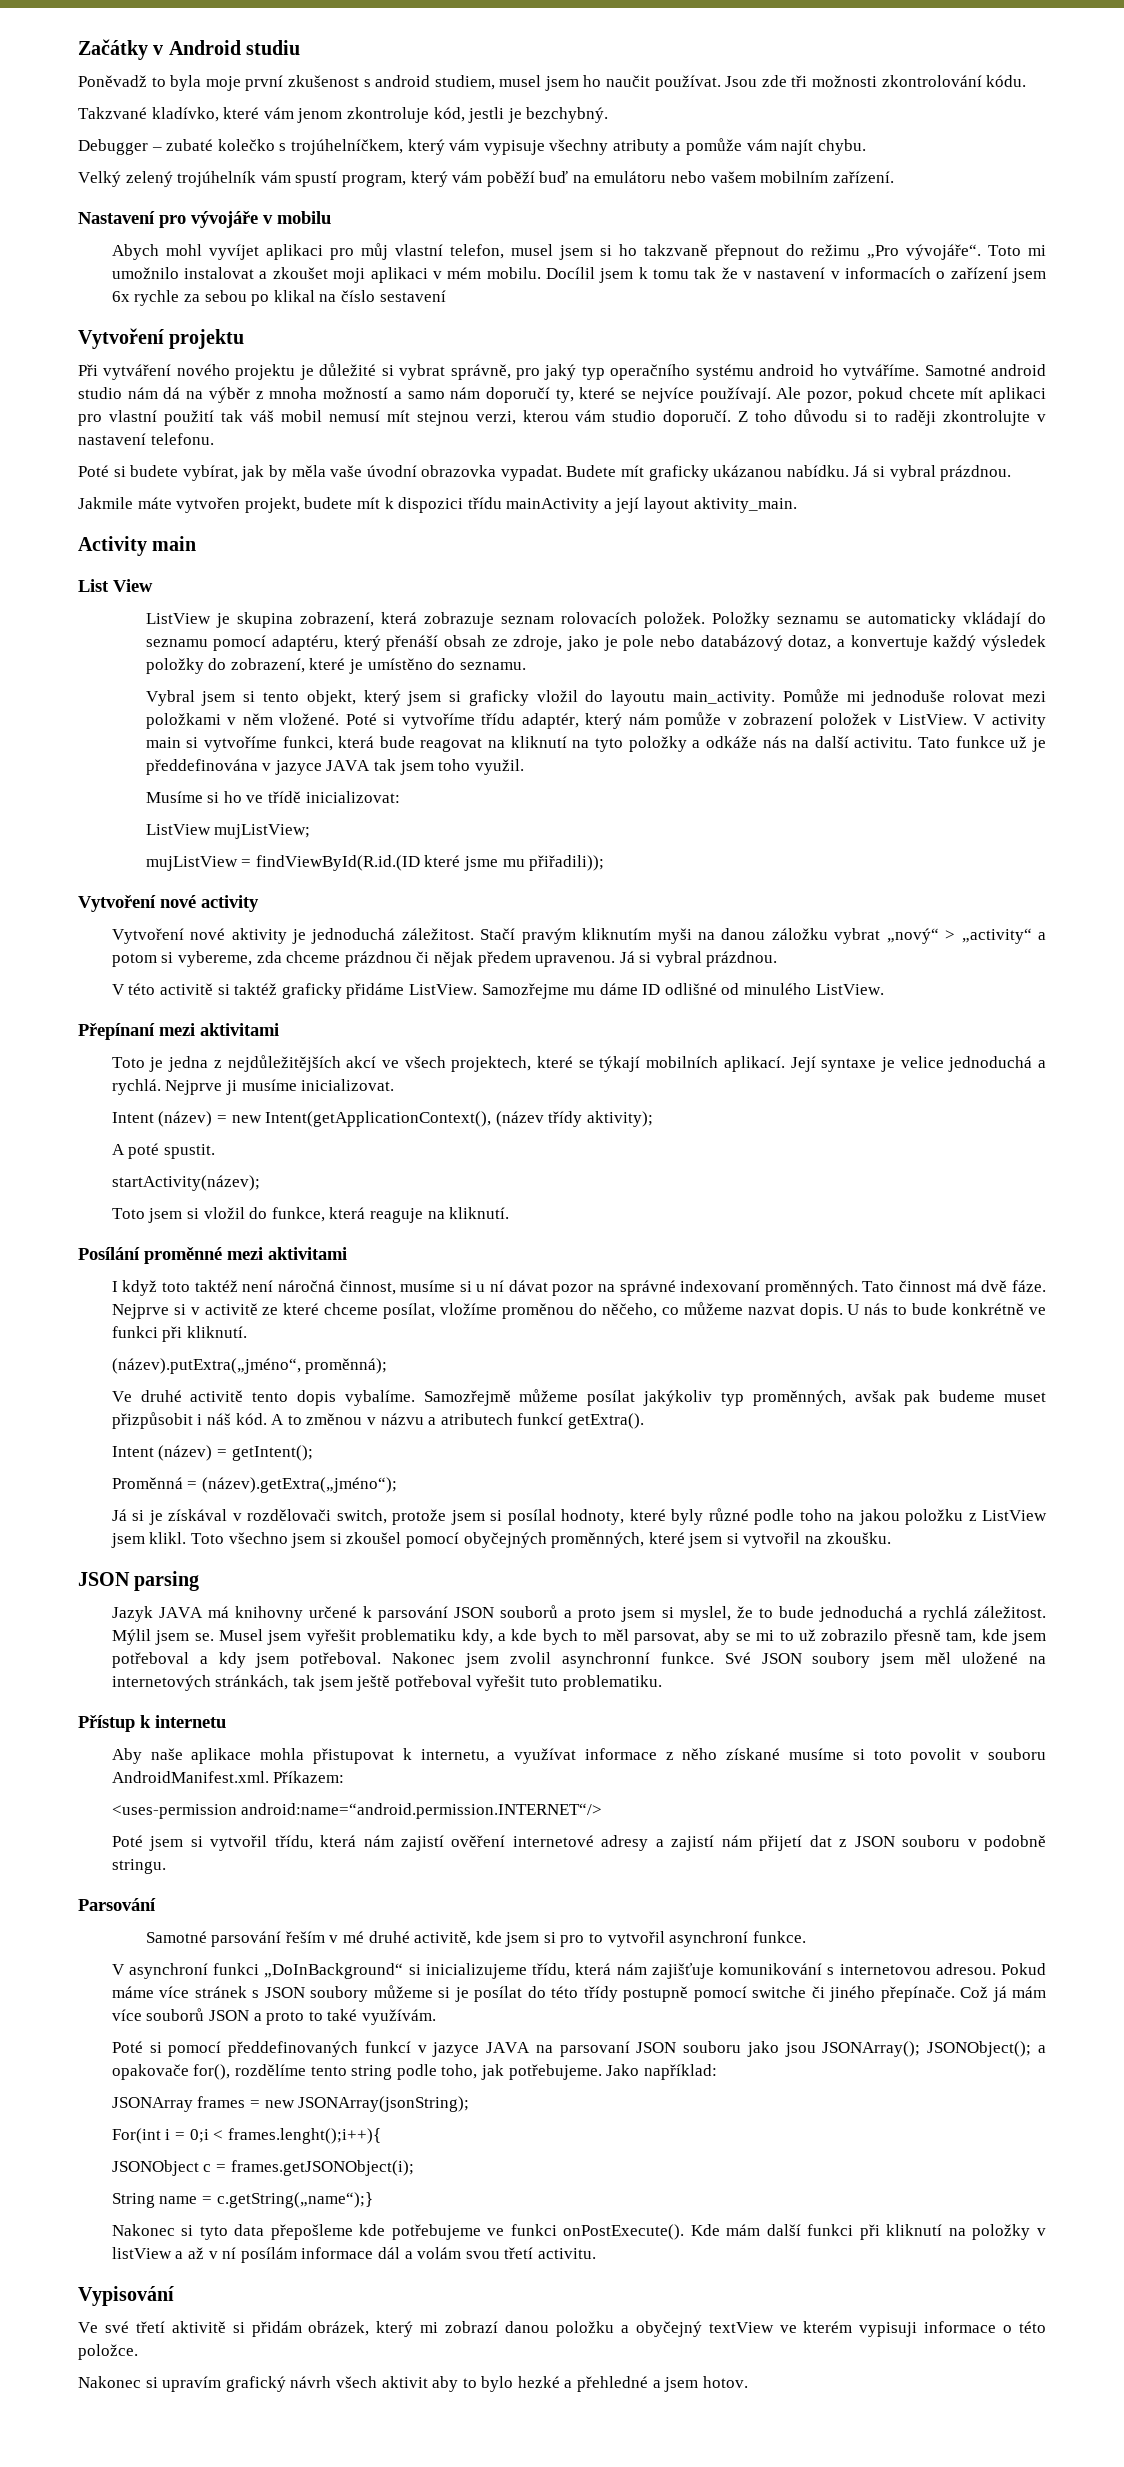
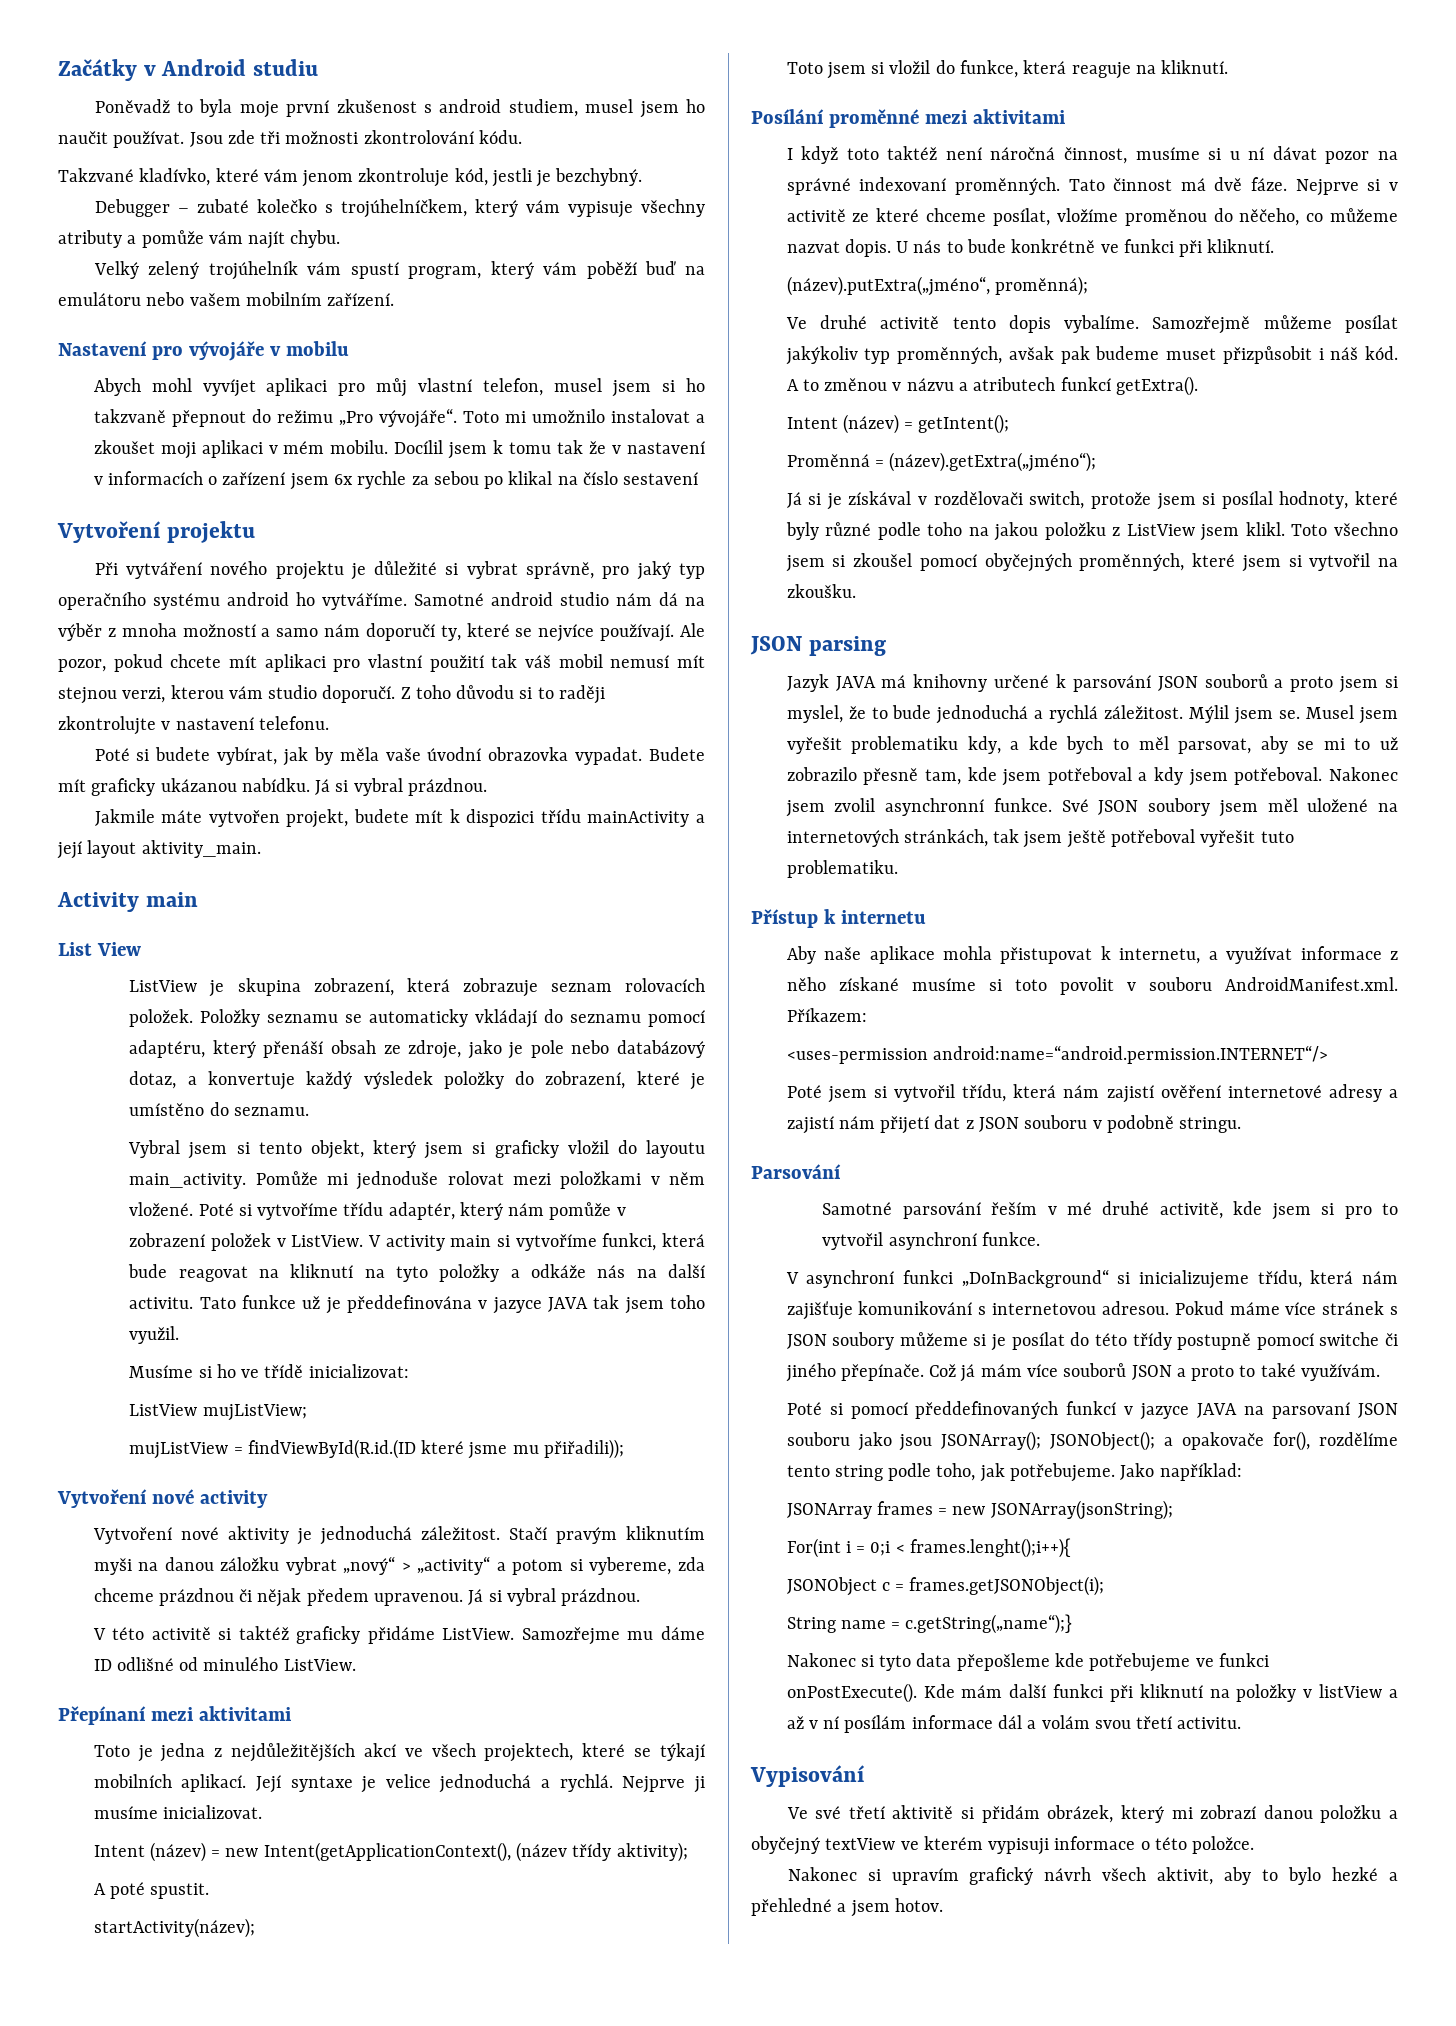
[381,2376,428,2388] aktivit -> [1157,1867,1214,1885] aktivit,

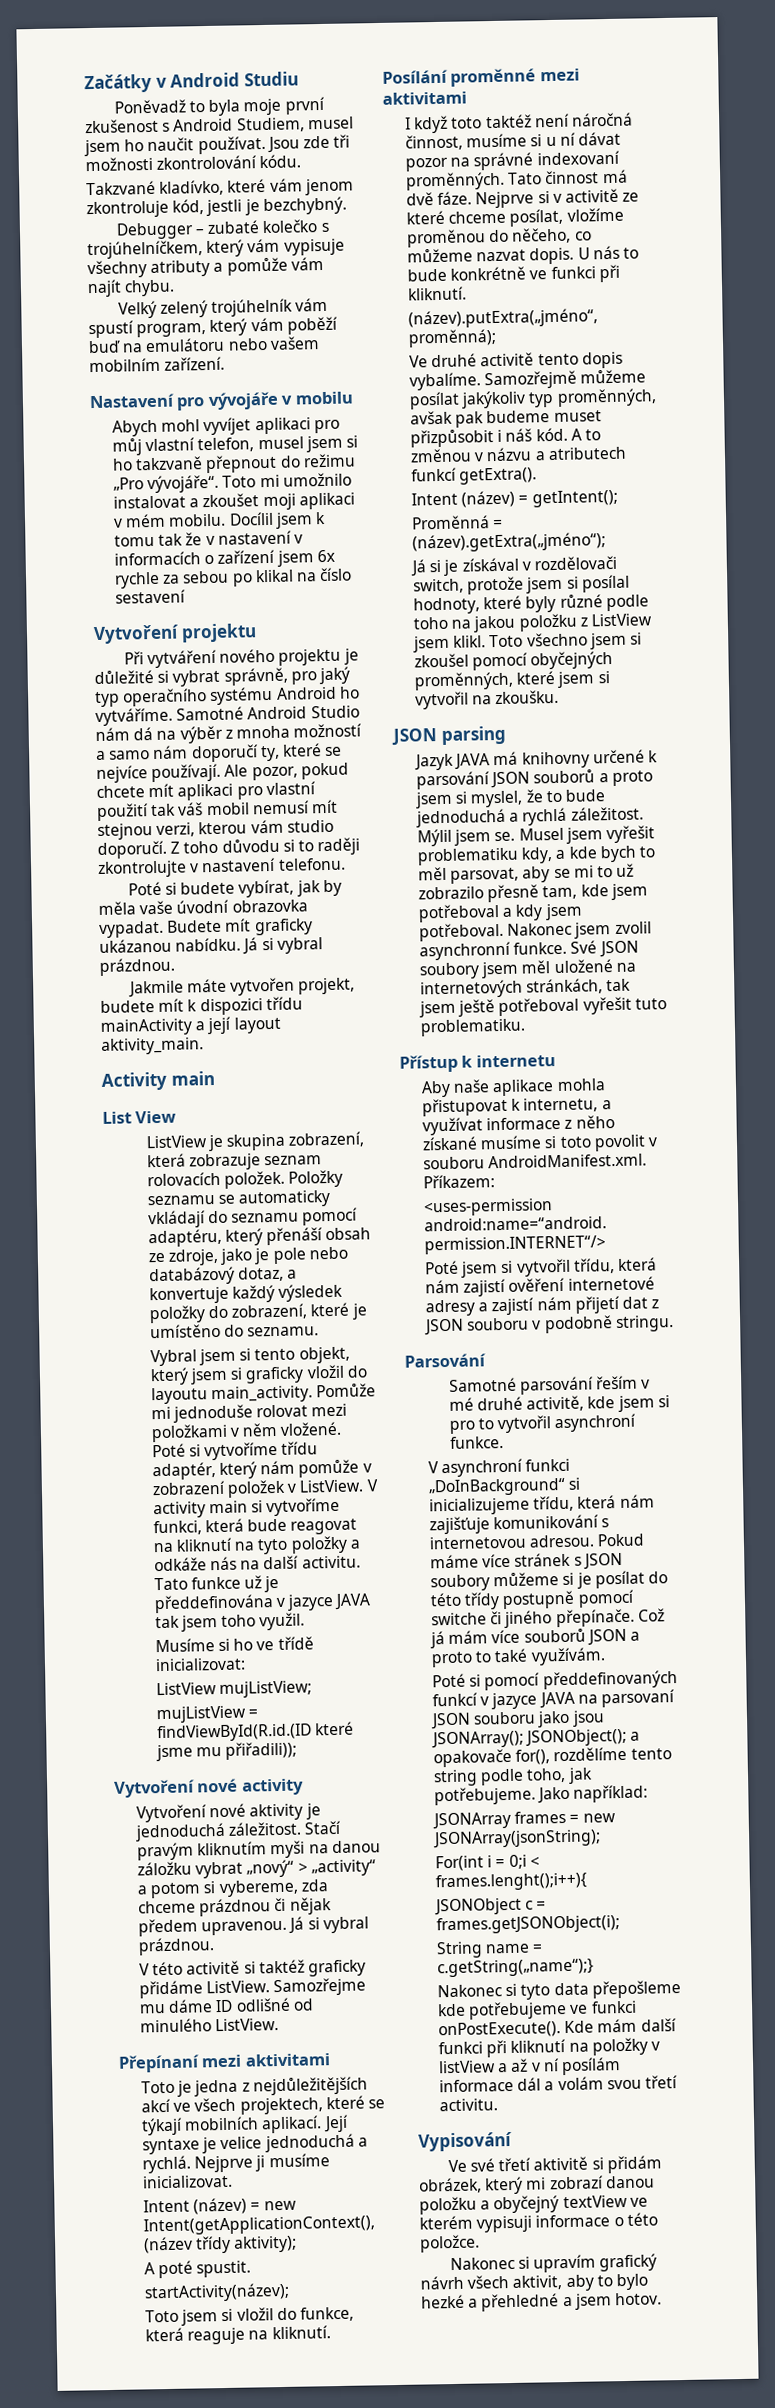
[252,59,318,76] studiu -> [243,71,299,87] Studiu
[439,99,578,117] android studiem, -> [173,117,305,133] Android Studiem,
[227,592,289,606] android -> [275,686,337,700] Android
[491,592,609,606] android studio -> [247,705,360,720] Android Studio

